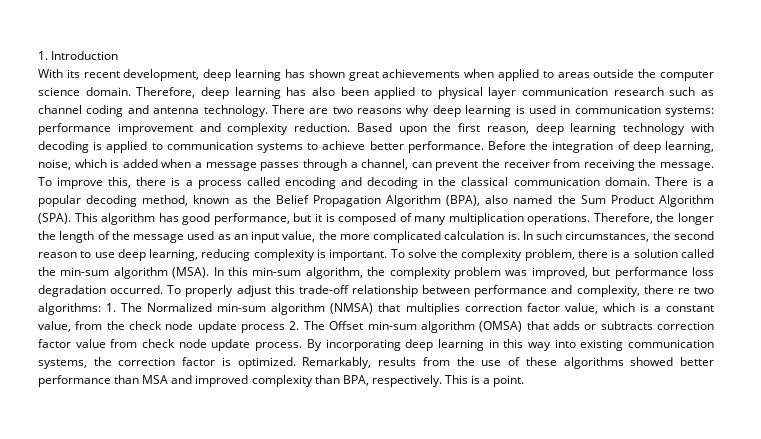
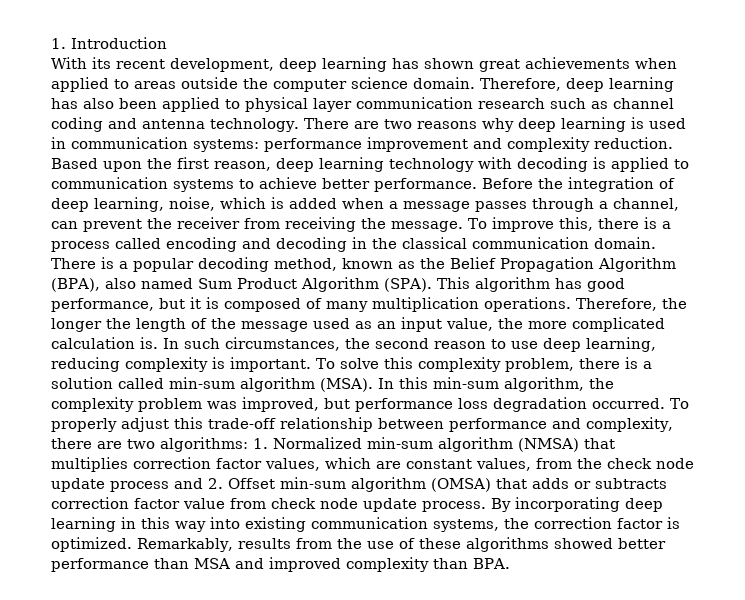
[557,195,576,204] the -> (193, 283) none
[440,249,459,258] the -> [383,357,413,369] this
[38,267,56,276] the -> (164, 383) none
[677,288,690,294] re -> [97,441,122,449] are
[121,303,143,312] The -> (268, 443) none
[564,303,715,314] [38,321,71,332] value, which is a constant value, -> [265,457,531,471] values, which are constant values,
[289,321,325,330] 2. The -> [174,478,223,489] and 2.
[342,375,525,387] BPA, respectively. This is a point. -> [473,558,510,569] BPA.

